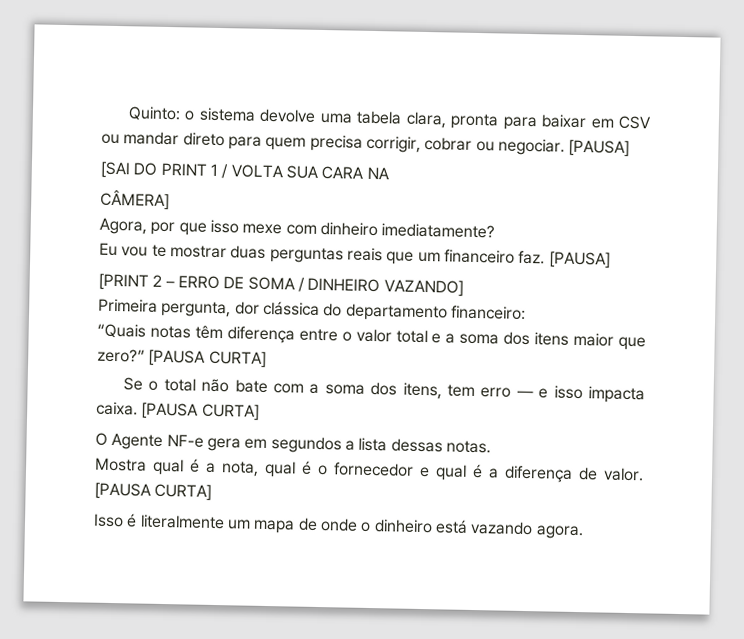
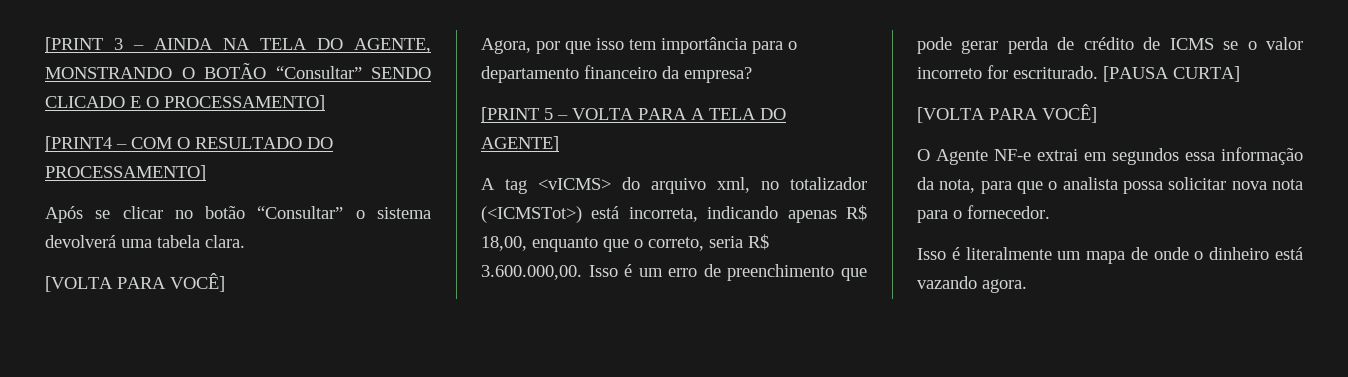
[128,106,182,122] Quinto: -> [45,37,431,53] [45,63,431,79] [45,95,325,111] [45,136,333,152] [45,165,206,181] [45,206,344,223] [PRINT 3 – AINDA NA TELA DO AGENTE, MONSTRANDO O BOTÃO “Consultar” SENDO CLICADO E O PROCESSAMENTO] // [PRINT4 – COM O RESULTADO DO PROCESSAMENTO] // Após se clicar no botão “Consultar”
[259,108,317,123] devolve -> [45,235,116,248] devolverá
[405,111,651,131] [101,131,631,157] [100,161,390,180] [100,189,170,211] [99,217,496,239] [99,242,611,269] [98,273,464,297] [98,298,526,322] [97,323,647,351] [97,348,267,368] [123,377,645,404] [96,401,260,421] clara, pronta para baixar em CSV ou mandar direto para quem precisa corrigir, cobrar ou negociar. [PAUSA] // [SAI DO PRINT 1 / VOLTA SUA CARA NA // CÂMERA] // Agora, por que isso mexe com dinheiro imediatamente? // Eu vou te mostrar duas perguntas reais que um financeiro faz. [PAUSA] // [PRINT 2 – ERRO DE SOMA / DINHEIRO VAZANDO] // Primeira pergunta, dor clássica do departamento financeiro: // “Quais notas têm diferença entre o valor total e a soma dos itens maior que zero?” [PAUSA CURTA] // Se o total não bate com a soma dos itens, tem erro — e isso impacta caixa. [PAUSA CURTA] -> [205,235,245,248] [45,273,225,292] [481,37,797,54] [481,65,752,83] [481,107,786,123] [481,136,559,152] [481,177,867,194] [481,205,867,223] [481,234,769,252] [481,264,867,281] [917,37,1303,54] [917,65,1240,82] [917,104,1097,123] clara. // [VOLTA PARA VOCÊ] // Agora, por que isso tem importância para o departamento financeiro da empresa? // [PRINT 5 – VOLTA PARA A TELA DO AGENTE] // A tag <vICMS> do arquivo xml, no totalizador (<ICMSTot>) está incorreta, indicando apenas R$ 18,00, enquanto que o correto, seria R$ 3.600.000,00. Isso é um erro de preenchimento que pode gerar perda de crédito de ICMS se o valor incorreto for escriturado. [PAUSA CURTA] // [VOLTA PARA VOCÊ]
[206,437,241,452] gera -> [1037,149,1078,161] extrai
[344,437,491,454] [95,457,644,483] [94,482,213,501] a lista dessas notas. // Mostra qual é a nota, qual é o fornecedor e qual é a diferença de valor. [PAUSA CURTA] -> [1185,147,1303,165] [917,177,1303,194] [917,205,1050,223] essa informação da nota, para que o analista possa solicitar nova nota para o fornecedor.

